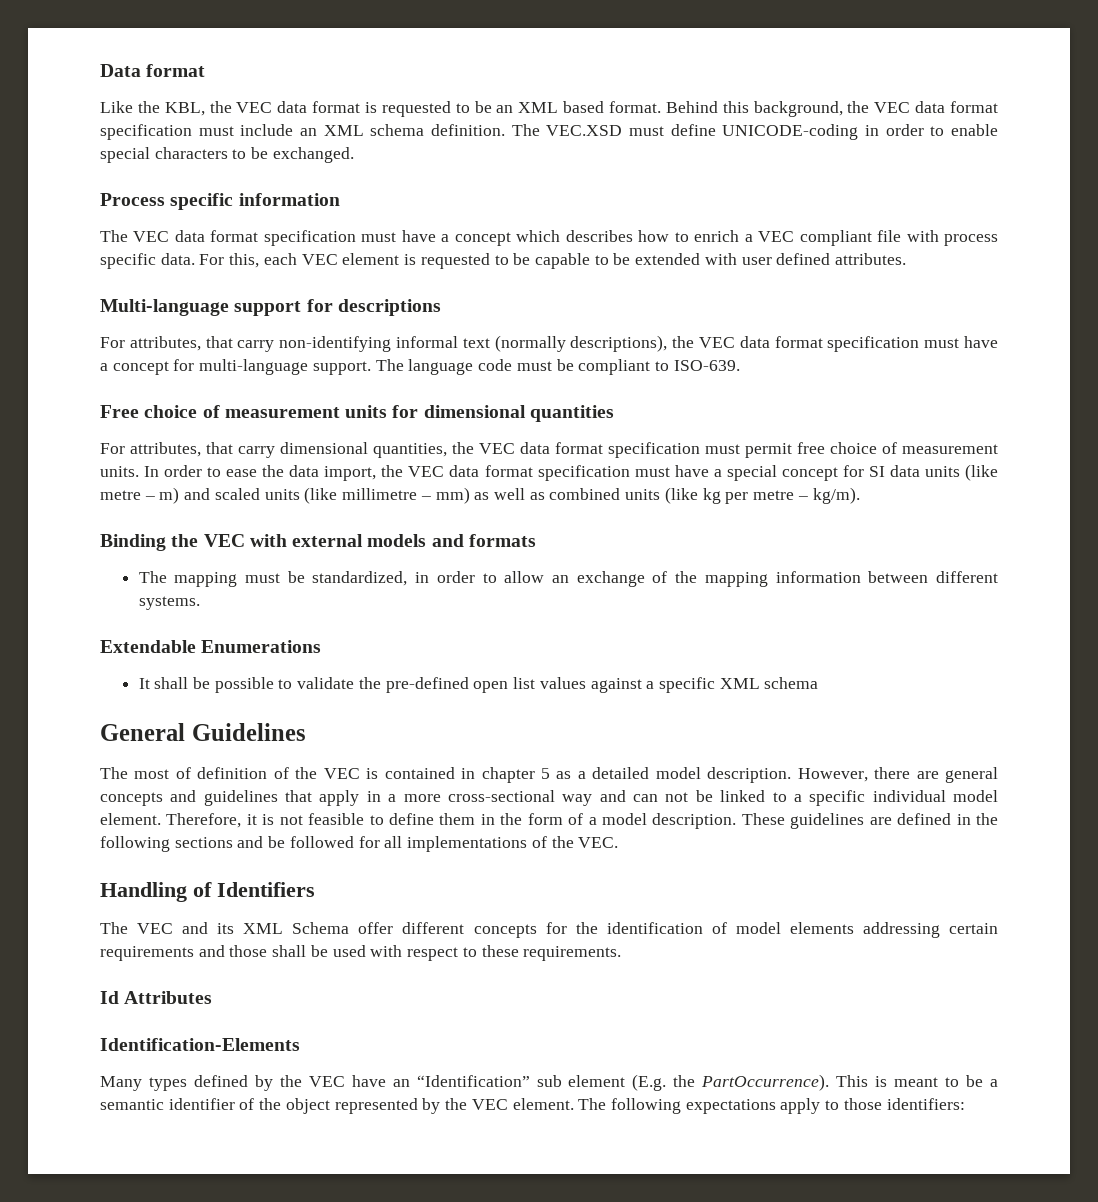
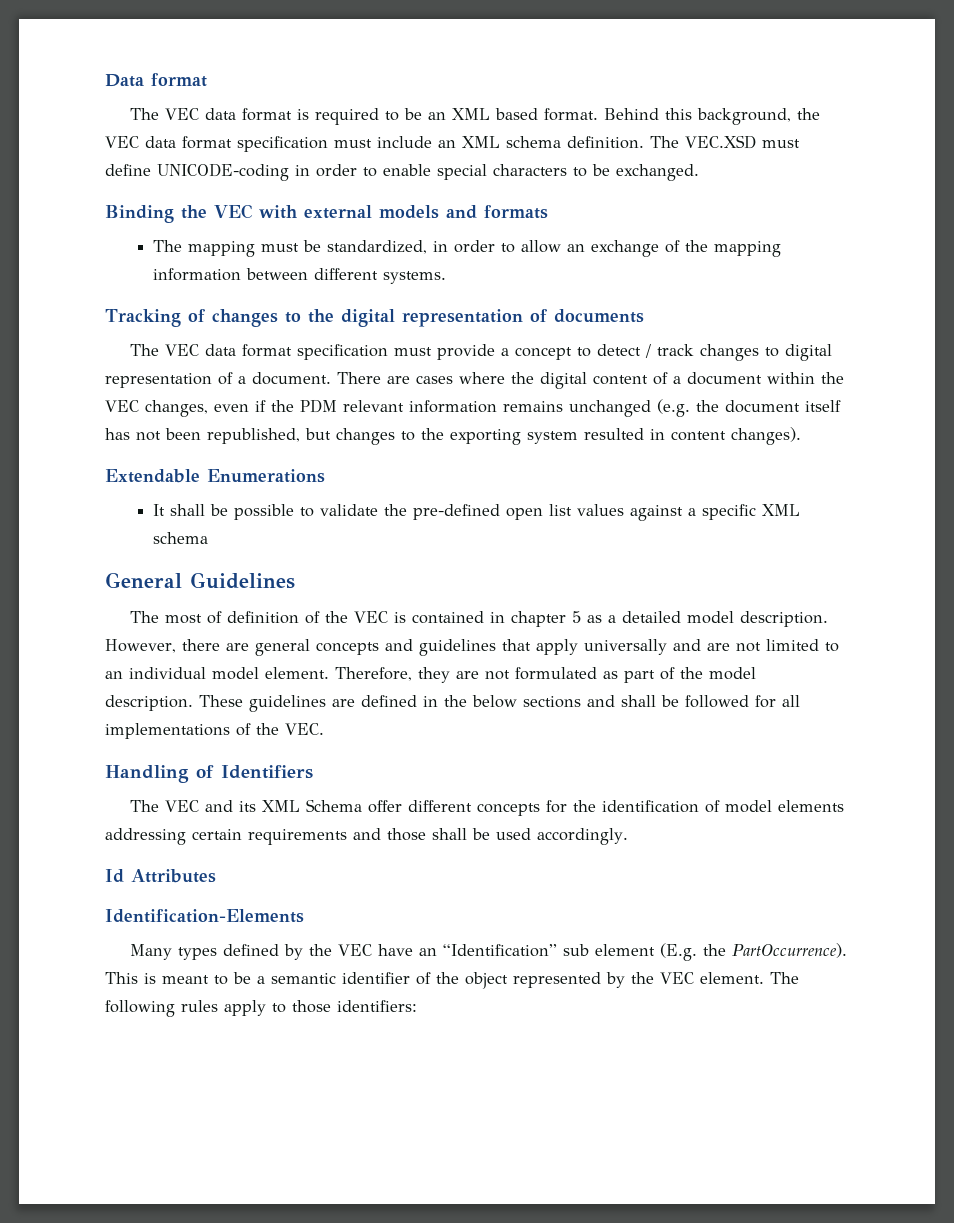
[100,101,232,116] Like the KBL, the -> [130,108,160,120] The
[381,101,451,117] requested -> [315,108,380,125] required
[100,193,340,210] [100,230,999,246] [100,253,907,269] [100,299,441,316] [100,335,998,352] [100,359,740,375] [100,405,614,422] [100,442,998,458] [100,464,998,481] [100,487,860,504] // Process specific information // The VEC data format specification must have a concept which describes how to enrich a VEC compliant file with process specific data. For this, each VEC element is requested to be capable to be extended with user defined attributes. // Multi-language support for descriptions // For attributes, that carry non-identifying informal text (normally descriptions), the VEC data format specification must have a concept for multi-language support. The language code must be compliant to ISO-639. // Free choice of measurement units for dimensional quantities // For attributes, that carry dimensional quantities, the VEC data format specification must permit free choice of measurement units. In order to ease the data import, the VEC data format specification must have a special concept for SI data units (like metre – m) and scaled units (like millimetre – mm) as well as combined units (like kg per metre – kg/m). -> (699, 172) none
(200, 603) none -> [105,309,644,327] [130,344,833,361] [105,372,844,389] [105,399,841,417] [105,427,801,445] // Tracking of changes to the digital representation of documents // The VEC data format specification must provide a concept to detect / track changes to digital representation of a document. There are cases where the digital content of a document within the VEC changes, even if the PDM relevant information remains unchanged (e.g. the document itself has not been republished, but changes to the exporting system resulted in content changes).
[366,790,998,806] [100,813,597,828] in a more cross-sectional way and can not be linked to a specific individual model element. Therefore, it is not feasible to define them in the form of a -> [584,639,839,655] [105,667,703,683] universally and are not limited to an individual model element. Therefore, they are not formulated as part of the
[100,836,170,852] following -> [472,695,517,708] below
(264, 842) none -> [621,695,656,707] shall
[370,945,622,961] with respect to these requirements. -> [537,828,628,845] accordingly.
[685,1099,776,1114] expectations -> [181,1000,218,1012] rules

